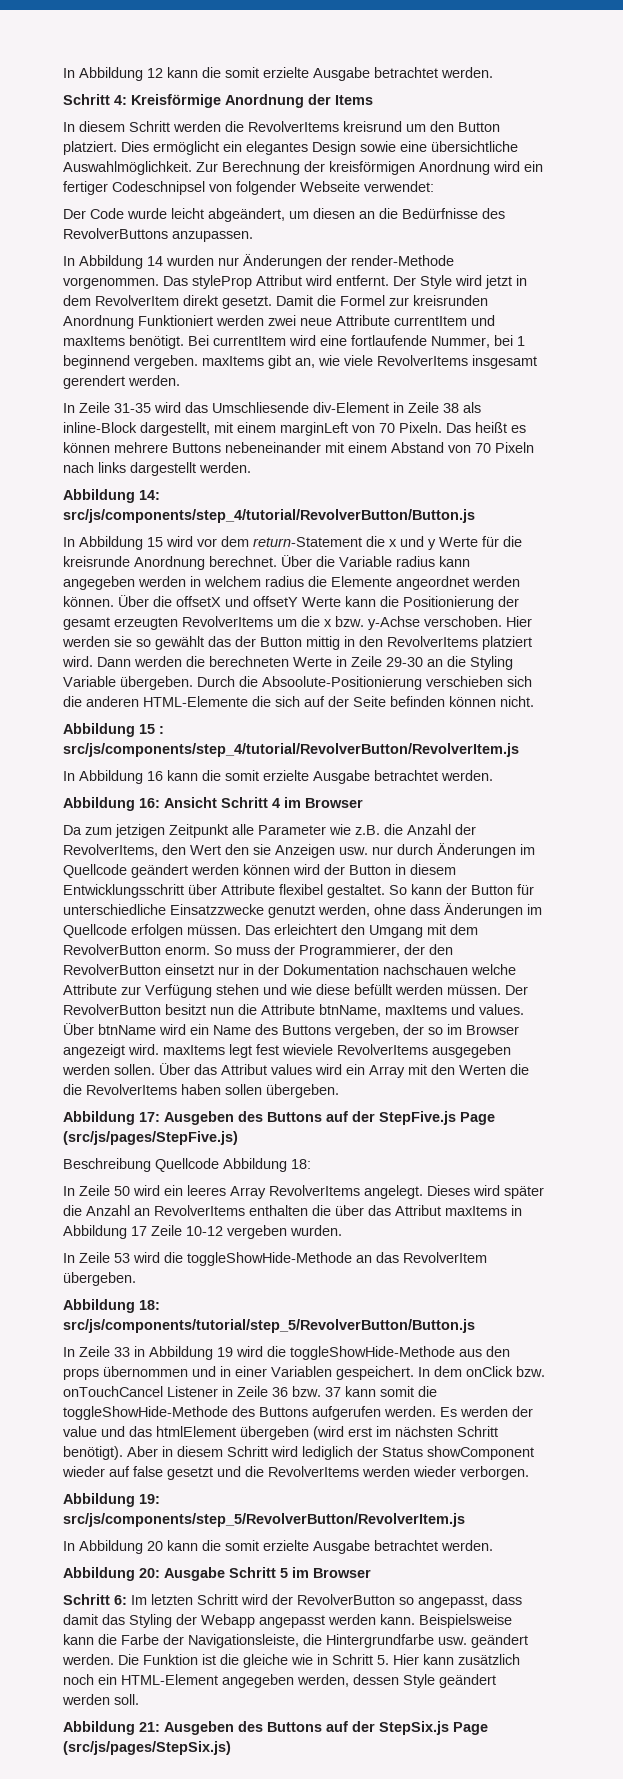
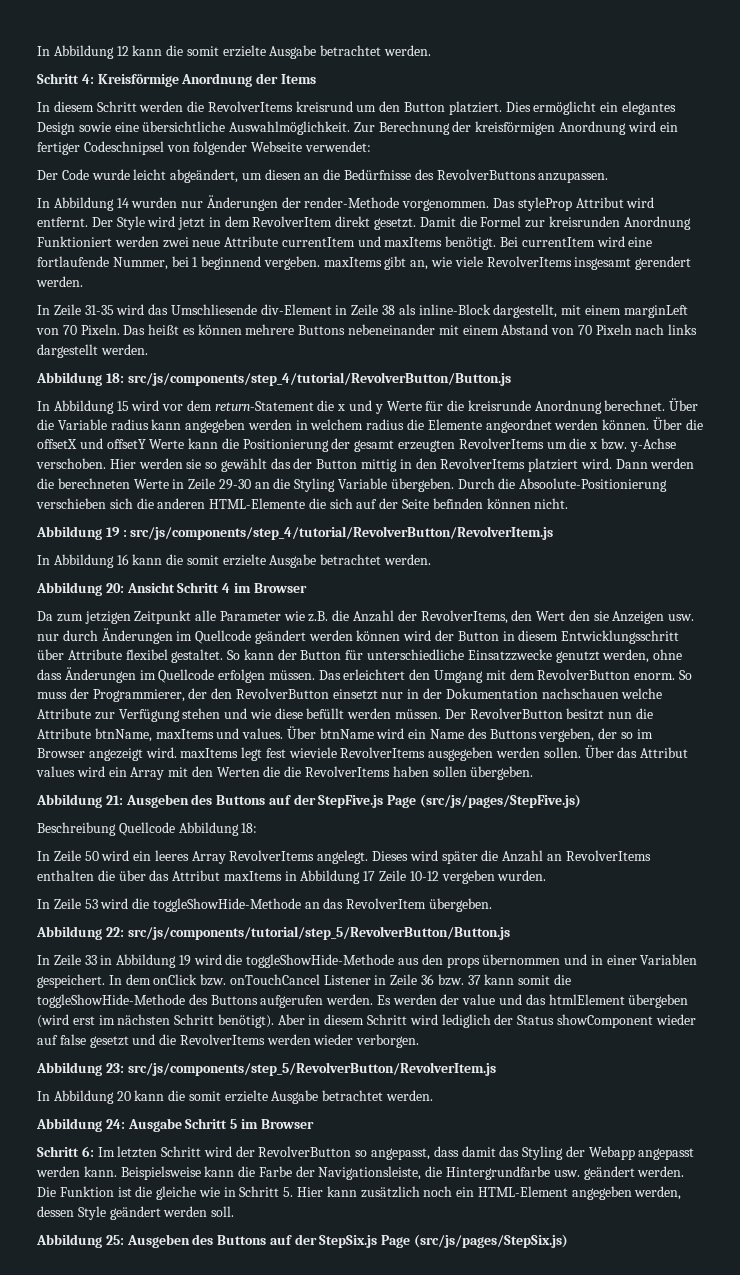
[139,490,160,500] 14: -> [105,373,124,383] 18:
[139,724,155,734] 15 -> [105,527,120,537] 19
[139,798,160,808] 16: -> [105,583,124,593] 20:
[139,1112,160,1122] 17: -> [105,795,123,805] 21:
[139,1300,160,1310] 18: -> [105,927,124,937] 22:
[139,1494,160,1504] 19: -> [105,1063,124,1073] 23:
[139,1568,160,1578] 20: -> [105,1119,125,1129] 24:
[139,1722,160,1732] 21: -> [105,1235,124,1245] 25:

